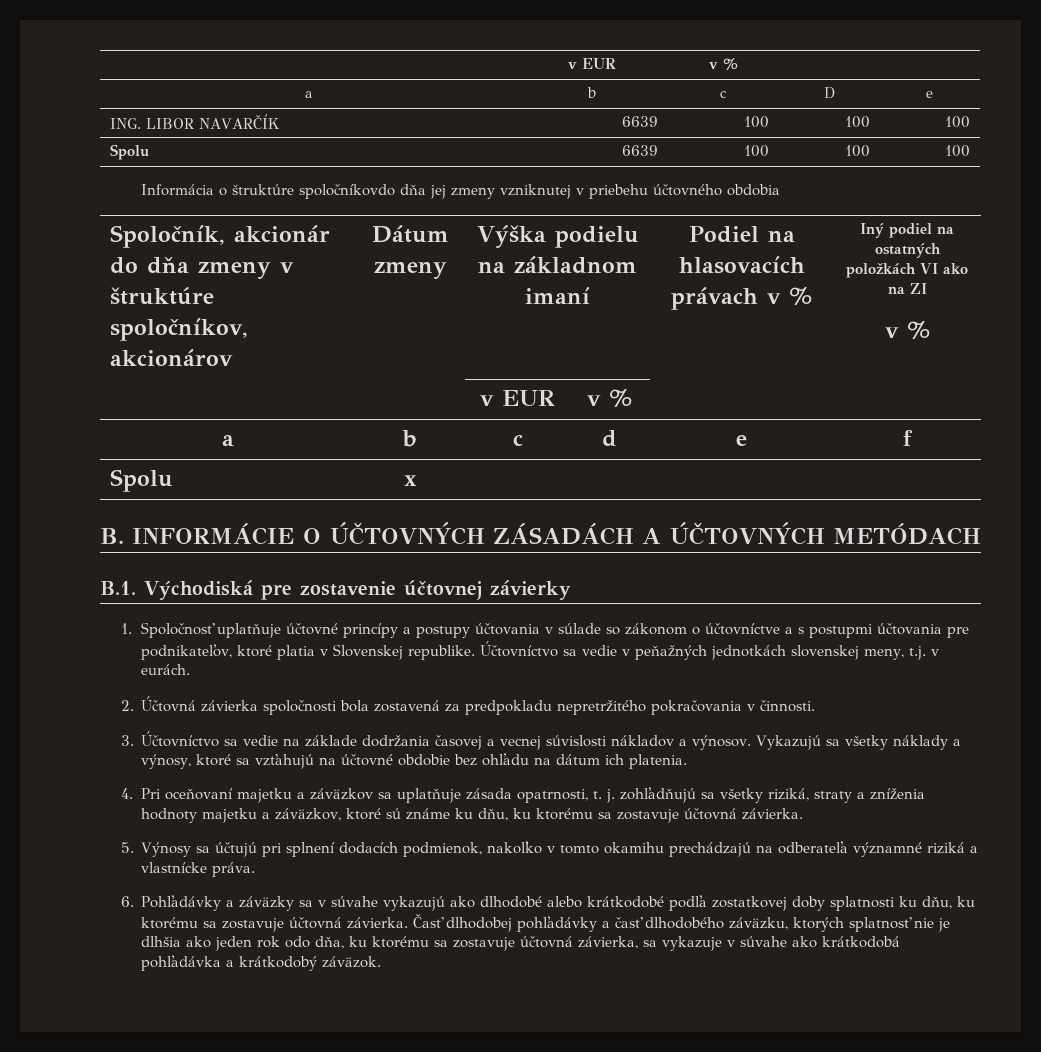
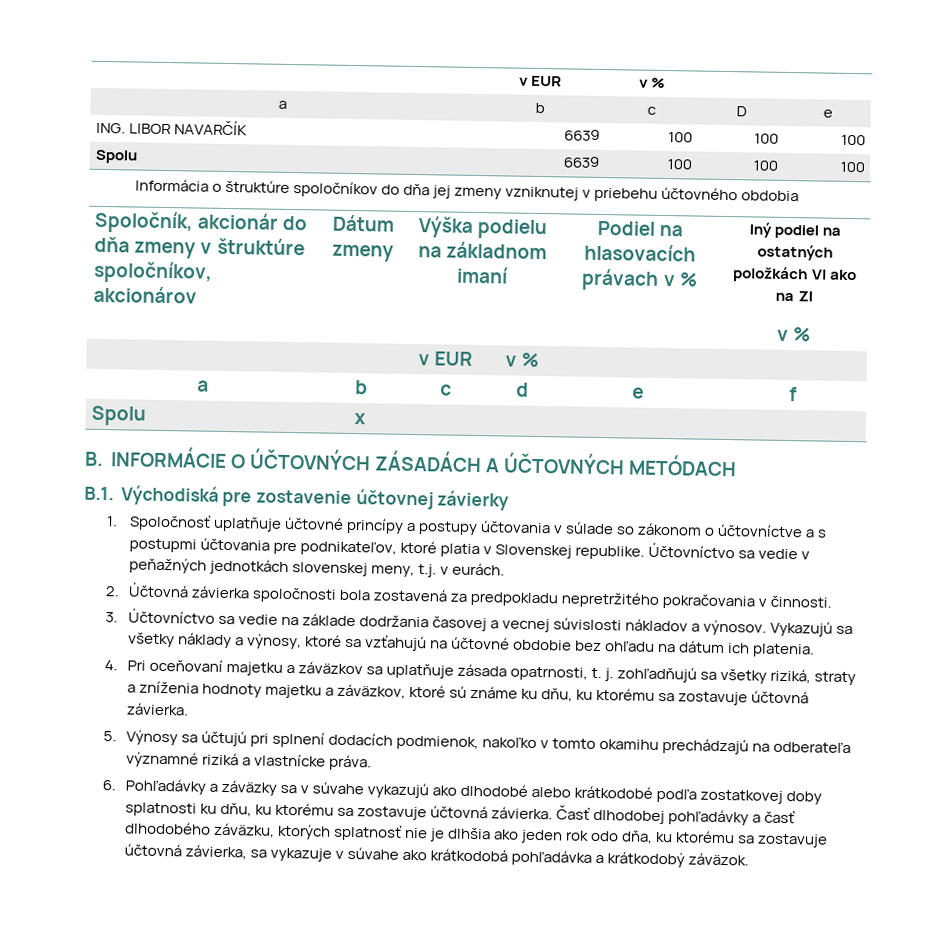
[299,184,396,199] spoločníkovdo -> [292,181,400,198] spoločníkov do

